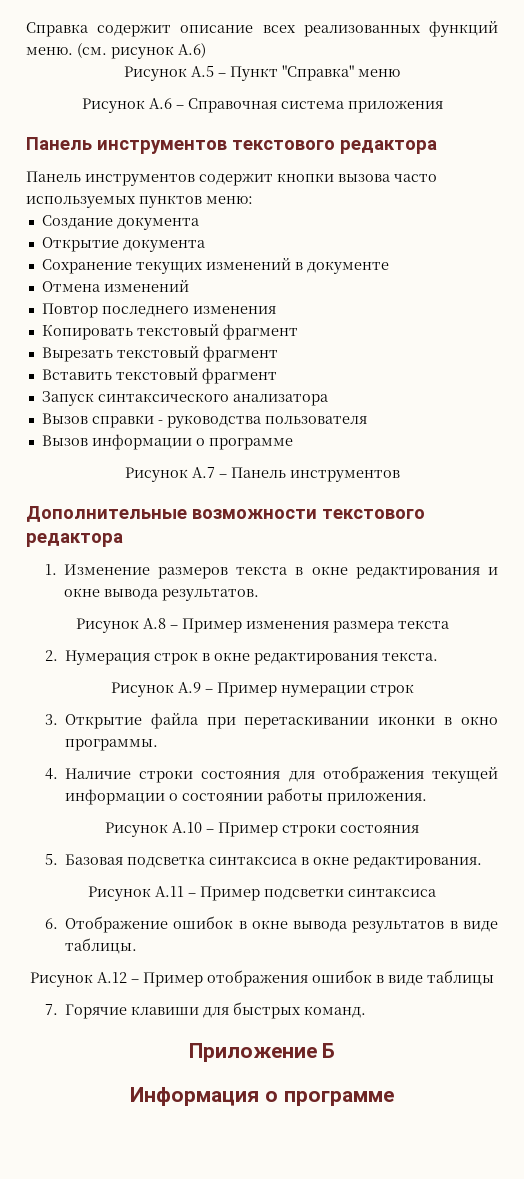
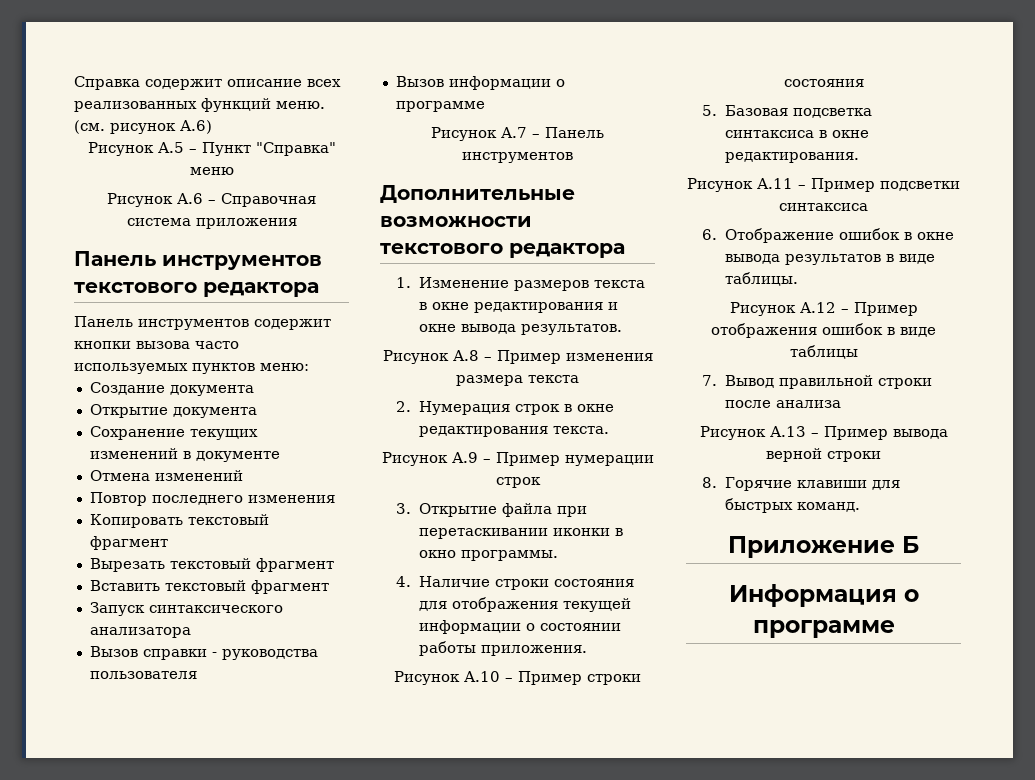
(58, 1009) none -> [724,375,932,389] [724,400,841,408] [699,426,948,440] [766,448,881,462] [702,477,718,488] Вывод правильной строки после анализа // Рисунок А.13 – Пример вывода верной строки // 8.

